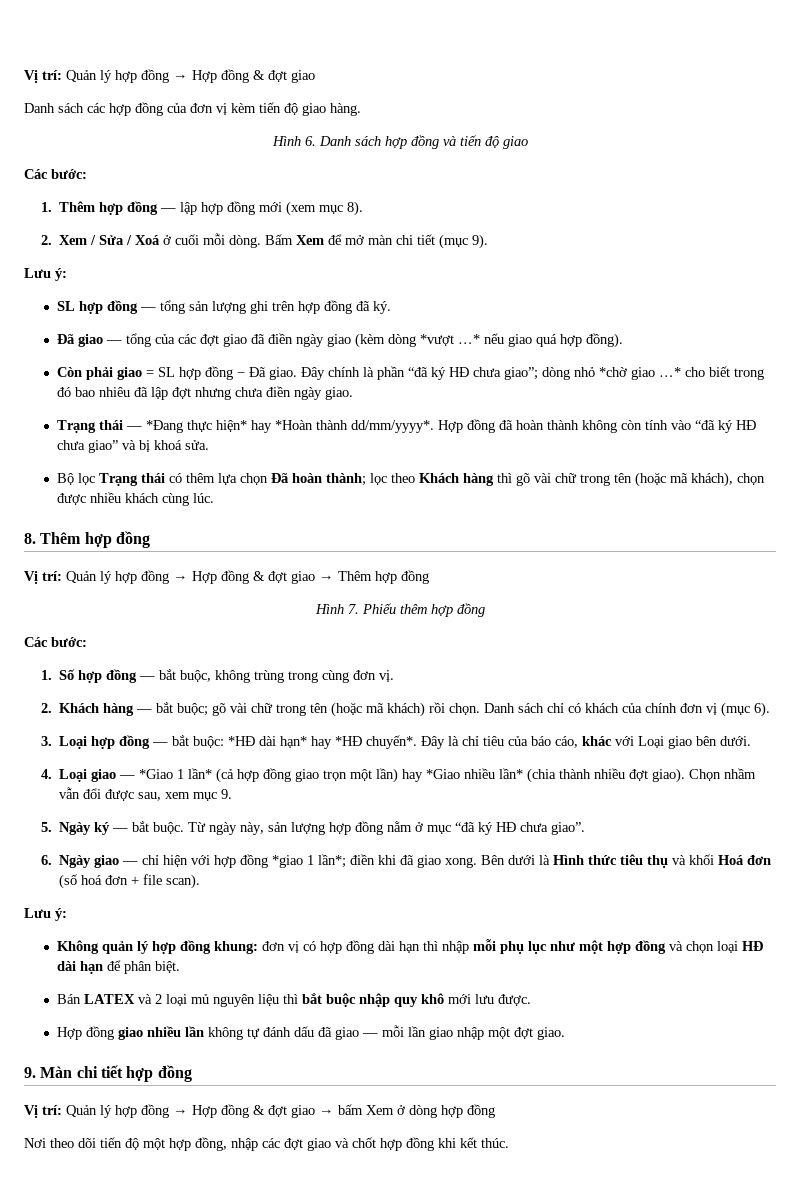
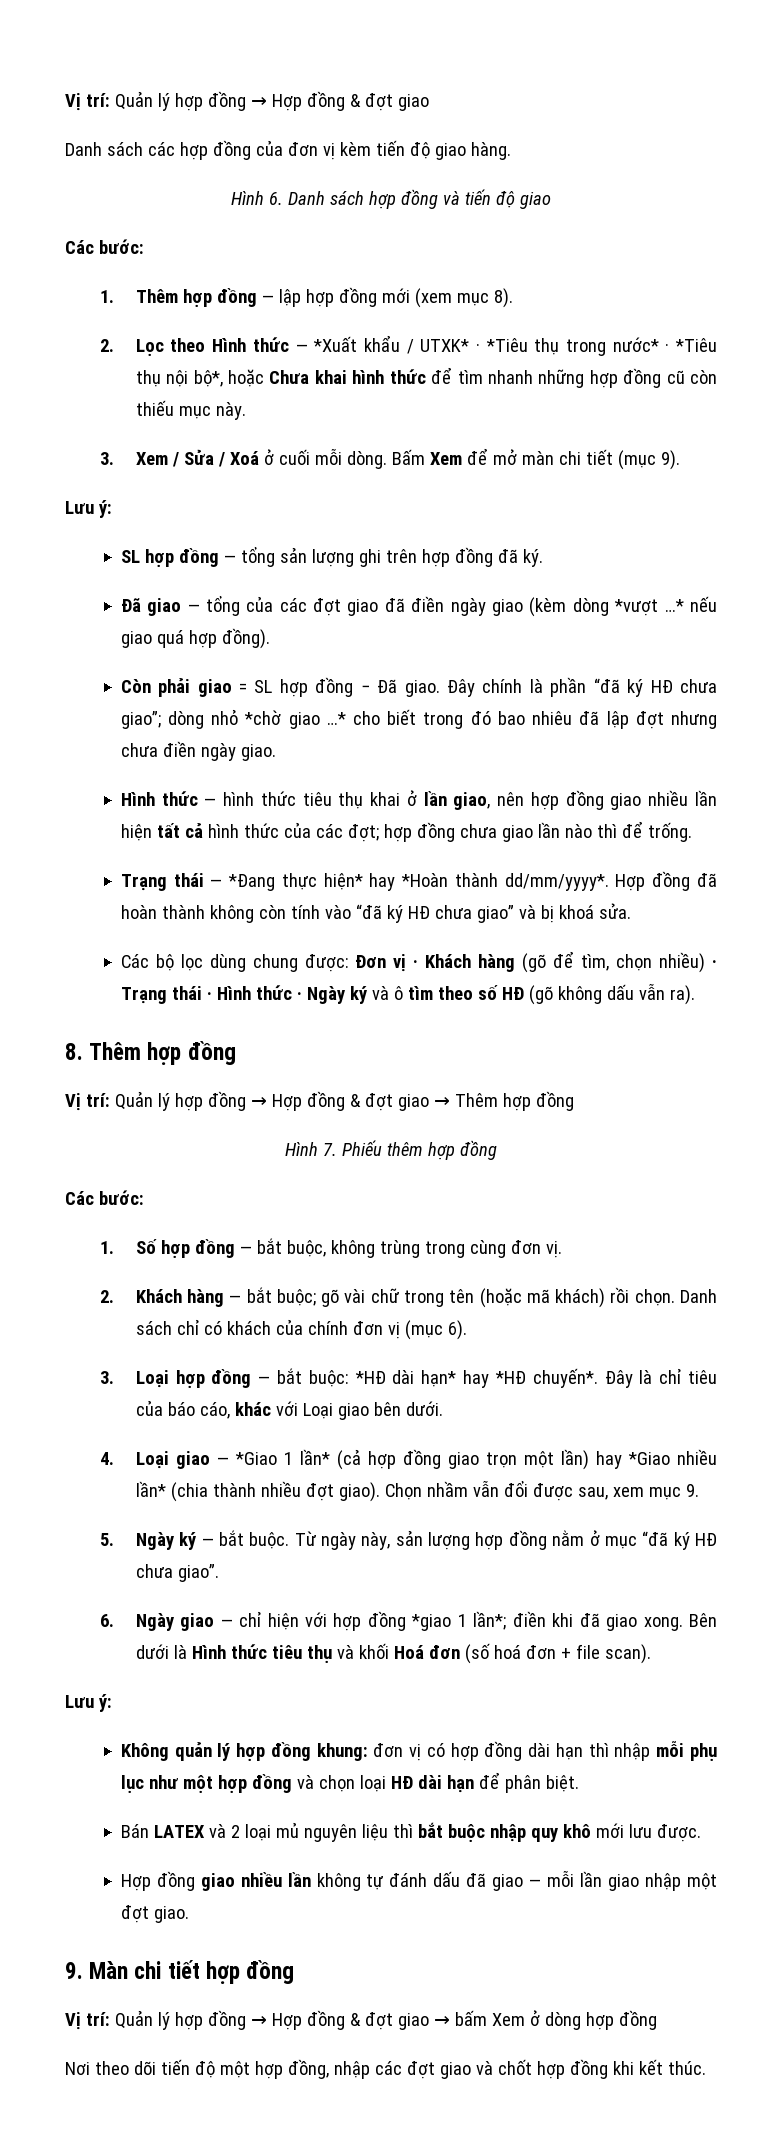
(53, 240) none -> [135,335,718,356] [135,367,718,388] [135,400,246,420] [100,452,115,465] Lọc theo Hình thức — *Xuất khẩu / UTXK* · *Tiêu thụ trong nước* · *Tiêu thụ nội bộ*, hoặc Chưa khai hình thức để tìm nhanh những hợp đồng cũ còn thiếu mục này. // 3.
(354, 393) none -> [120,790,718,810] [120,821,692,842] // Hình thức — hình thức tiêu thụ khai ở lần giao, nên hợp đồng giao nhiều lần hiện tất cả hình thức của các đợt; hợp đồng chưa giao lần nào thì để trống.
[57,472,766,487] [57,492,215,506] Bộ lọc Trạng thái có thêm lựa chọn Đã hoàn thành; lọc theo Khách hàng thì gõ vài chữ trong tên (hoặc mã khách), chọn được nhiều khách cùng lúc. -> [120,951,718,973] [120,983,695,1005] Các bộ lọc dùng chung được: Đơn vị · Khách hàng (gõ để tìm, chọn nhiều) · Trạng thái · Hình thức · Ngày ký và ô tìm theo số HĐ (gõ không dấu vẫn ra).

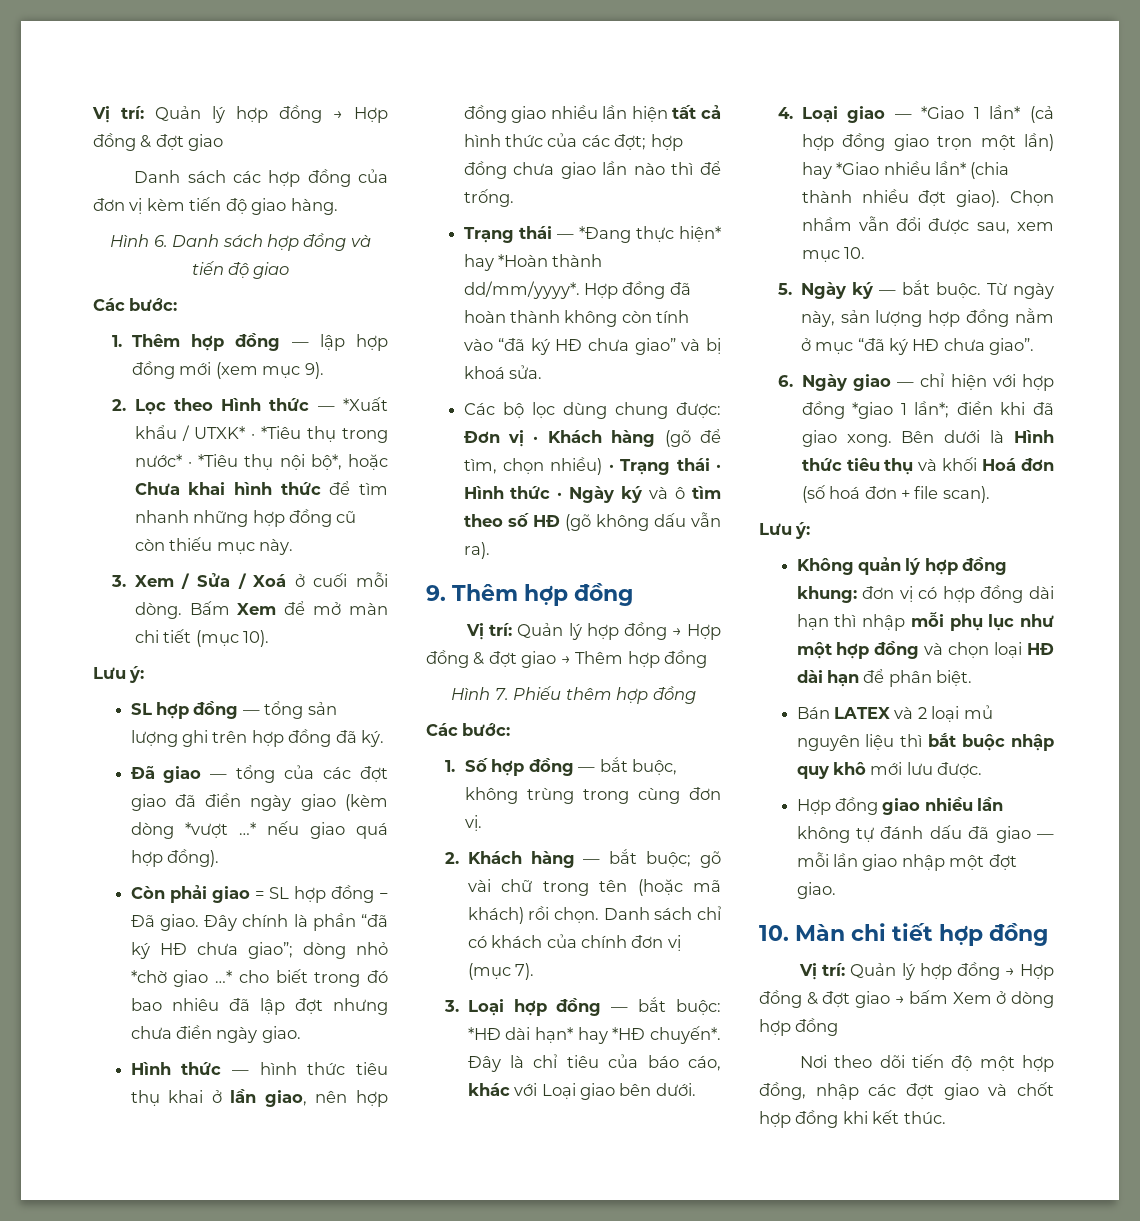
[493,288,513,308] 8). -> [304,362,324,379] 9).
[660,450,680,470] 9). -> [243,630,270,647] 10).
[65,1043,83,1060] 8. -> [426,585,446,601] 9.
[447,1320,467,1340] 6). -> [515,963,535,980] 7).
[685,1484,699,1497] 9. -> [844,247,866,259] 10.
[65,1962,83,1979] 9. -> [759,925,789,941] 10.

